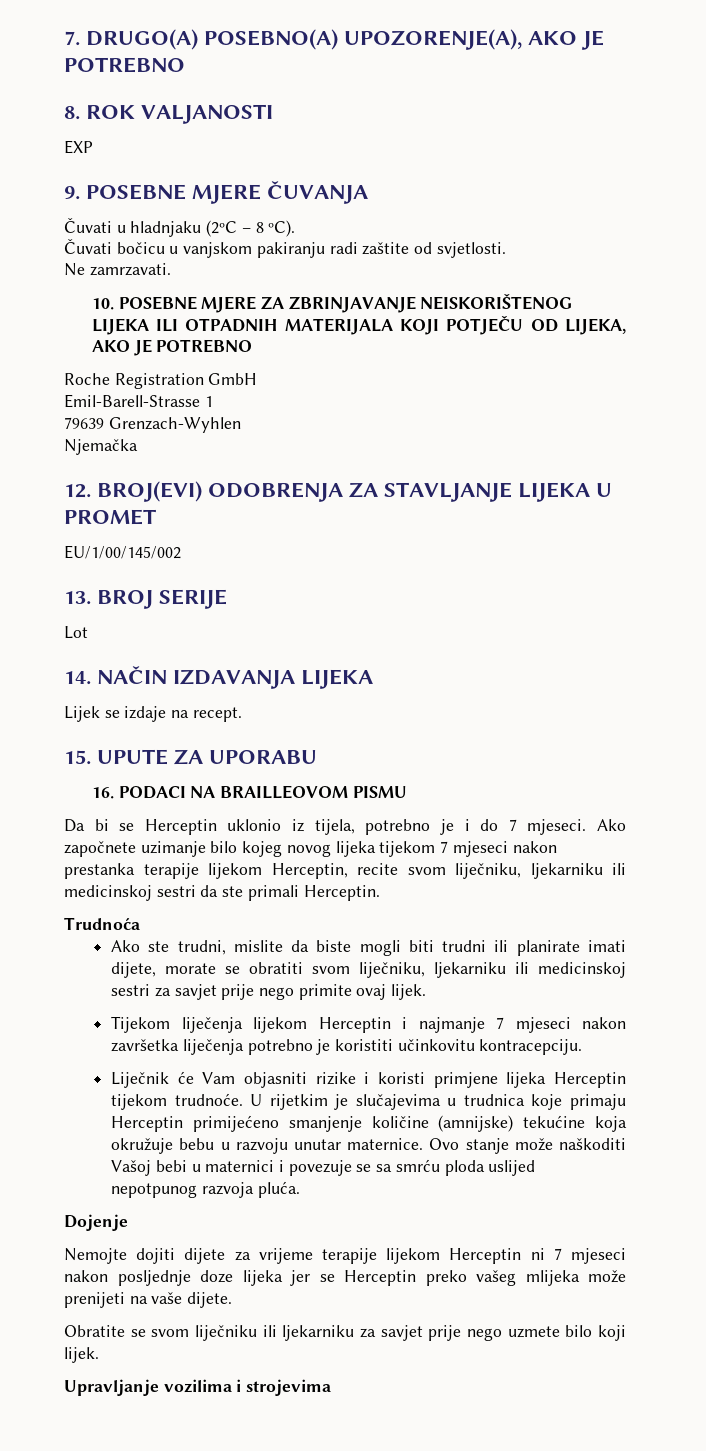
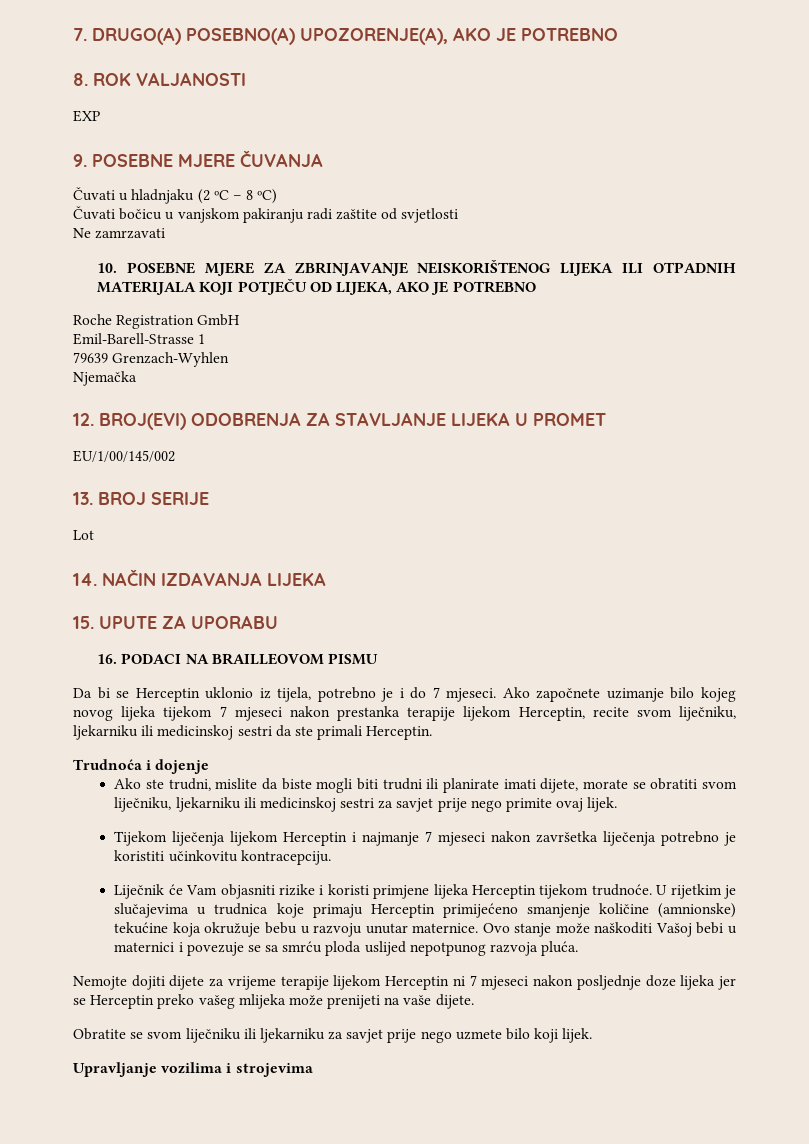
[206,220,238,237] (2ºC -> [197,189,229,204] (2 ºC
[268,220,296,237] ºC). -> [257,189,278,204] ºC)
[436,242,506,258] svjetlosti. -> [401,208,459,223] svjetlosti
[89,263,171,276] zamrzavati. -> [95,228,166,239] zamrzavati
[64,706,242,722] // Lijek se izdaje na recept. -> (326, 579) none
(140, 923) none -> [146,759,210,774] i dojenje
[438,1115,514,1132] (amnijske) -> [658,903,736,918] (amnionske)
[64,1214,128,1231] // Dojenje -> (579, 948) none

